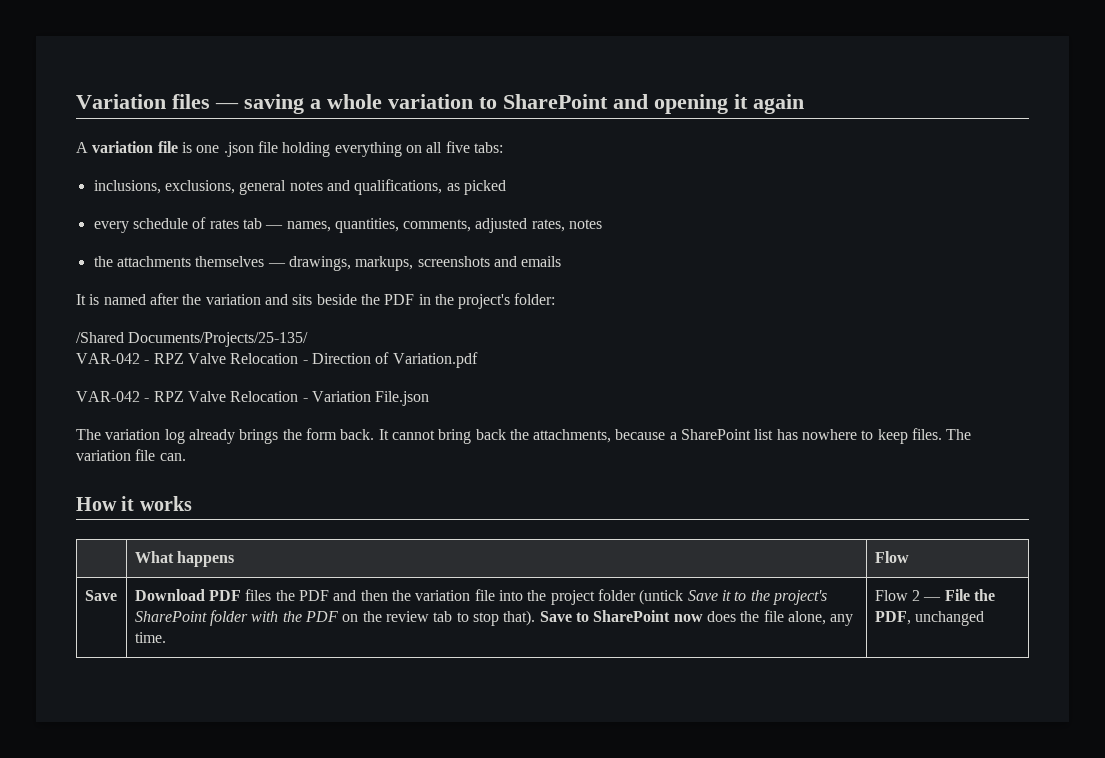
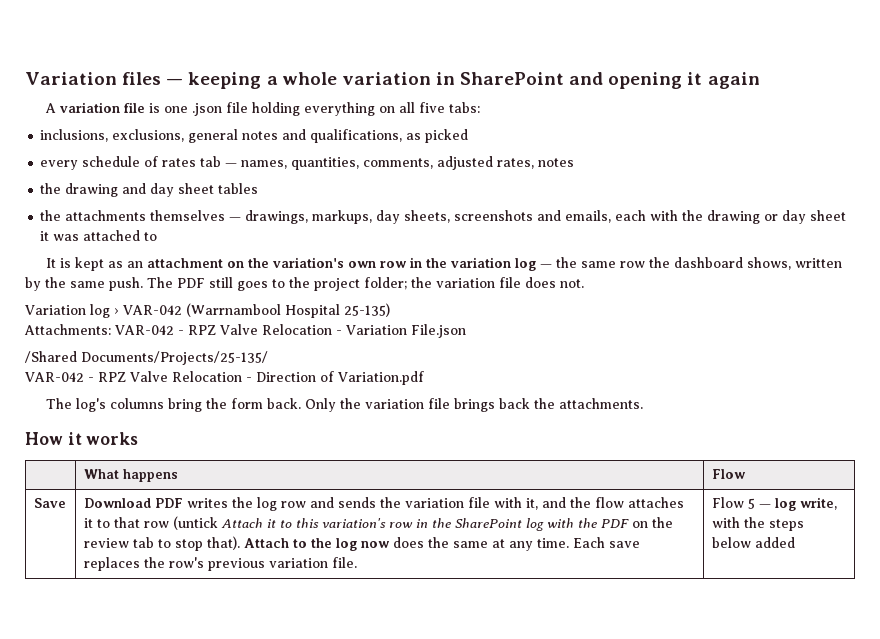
[244,94,304,114] saving -> [188,72,262,89] keeping
[479,97,497,109] to -> [435,72,455,85] in
(603, 224) none -> [40,183,259,197] // the drawing and day sheet tables
[417,256,562,267] [76,293,556,309] screenshots and emails // It is named after the variation and sits beside the PDF in the project's folder: -> [376,210,847,224] [40,230,158,241] [46,257,843,271] [25,277,584,291] [25,303,390,318] [24,324,466,338] day sheets, screenshots and emails, each with the drawing or day sheet it was attached to // It is kept as an attachment on the variation's own row in the variation log — the same row the dashboard shows, written by the same push. The PDF still goes to the project folder; the variation file does not. // Variation log › VAR-042 (Warrnambool Hospital 25-135) // Attachments: VAR-042 - RPZ Valve Relocation - Variation File.json
[76,391,430,406] [76,428,972,444] [76,449,186,461] VAR-042 - RPZ Valve Relocation - Variation File.json // The variation log already brings the form back. It cannot bring back the attachments, because a SharePoint list has nowhere to keep files. The variation file can. -> [46,398,644,412] The log's columns bring the form back. Only the variation file brings back the attachments.
[245,589,827,605] [134,610,249,626] files the PDF and then the variation file into the project folder (untick Save it to the project's SharePoint folder -> [186,497,684,511] [83,516,544,531] writes the log row and sends the variation file with it, and the flow attaches it to that row (untick Attach it to this variation's row in the SharePoint log
[539,610,671,622] Save to SharePoint -> [243,538,357,551] Attach to the log
[763,610,826,625] file alone, -> [452,539,505,548] same at
[874,589,996,601] [874,611,985,626] | Flow 2 — File the PDF, unchanged -> [572,537,640,548] [83,557,357,571] [711,497,837,511] [711,517,804,531] [711,537,795,548] Each save replaces the row's previous variation file. | Flow 5 — log write, with the steps below added

